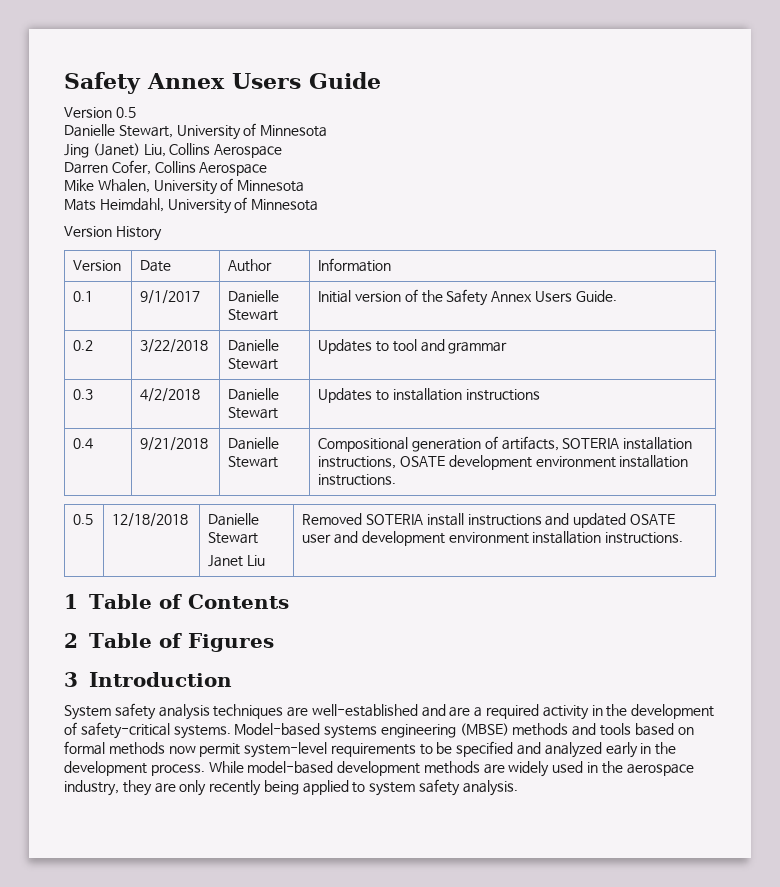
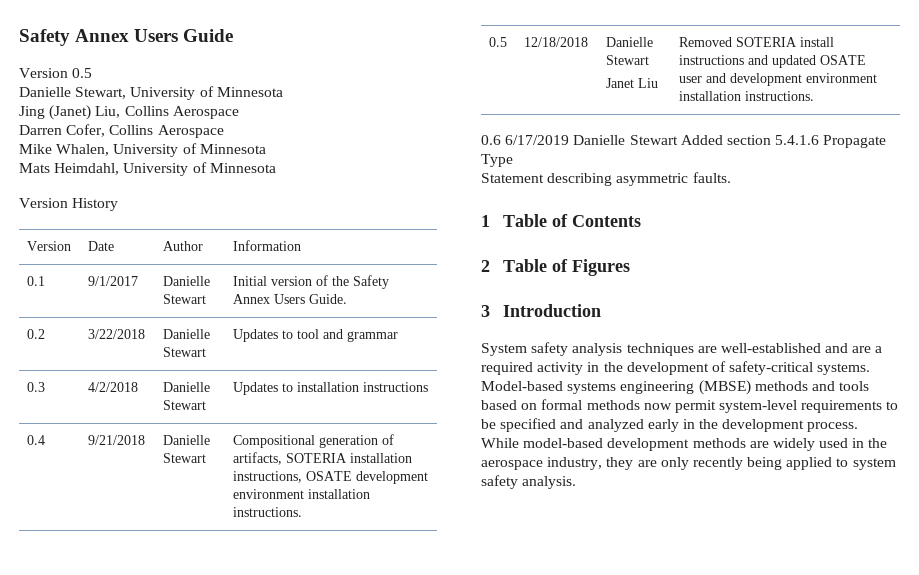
(684, 538) none -> [481,135,887,148] [481,154,513,167] [481,172,731,186] // 0.6 6/17/2019 Danielle Stewart Added section 5.4.1.6 Propagate Type // Statement describing asymmetric faults.

